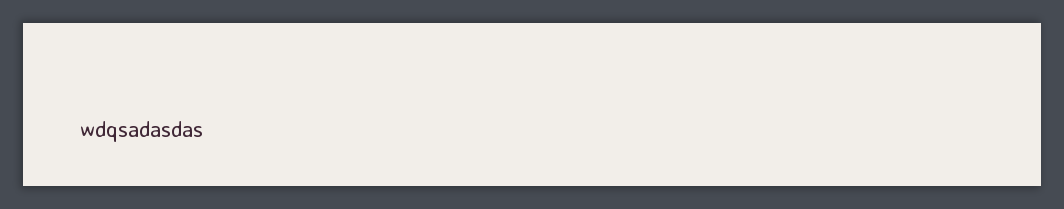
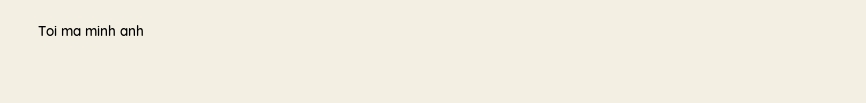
[80,121,203,142] wdqsadasdas -> [38,25,144,36] Toi ma minh anh

